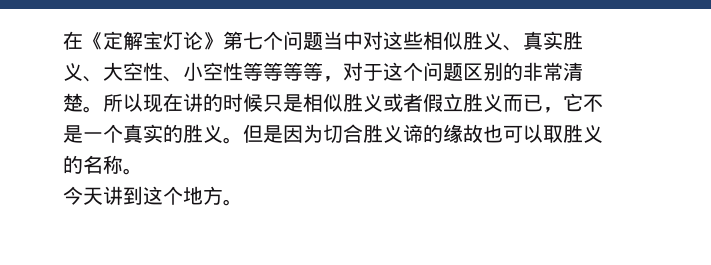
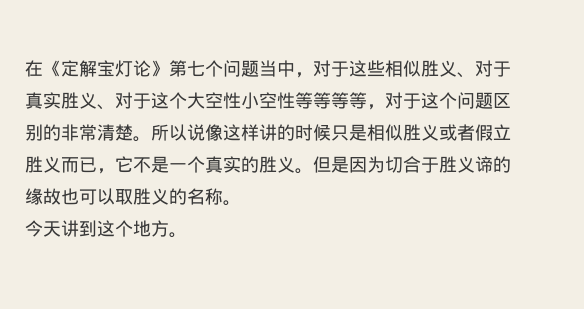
[363,31,383,50] 对 -> [295,60,349,78] ，对于
(523, 48) none -> [475,60,511,77] 对于
[103,62,183,82] 大空性、 -> [115,92,241,109] 对于这个大空性
[143,93,183,113] 现在 -> [187,124,259,141] 说像这样
(363, 133) none -> [421,157,439,173] 于

